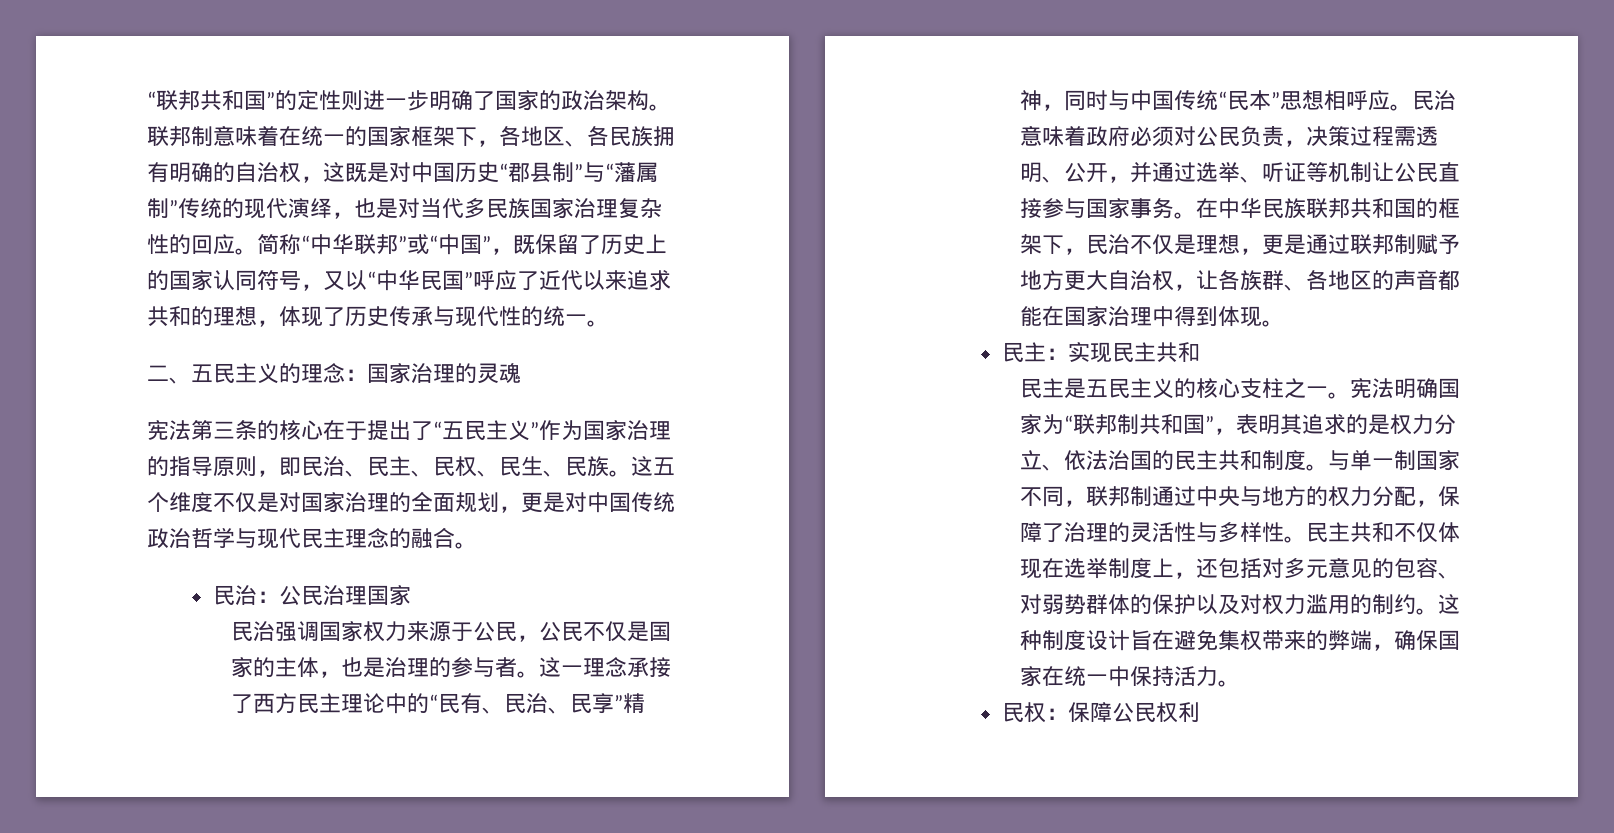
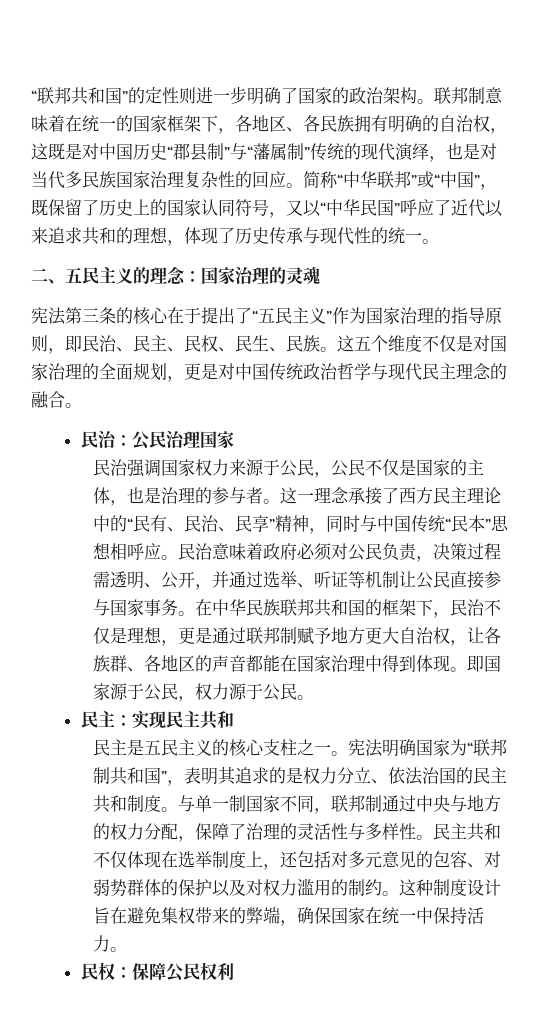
(1285, 323) none -> [466,655,501,672] [92,683,314,702] 即国家源于公民，权力源于公民。

